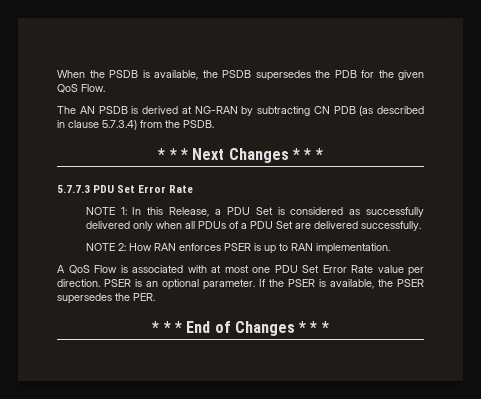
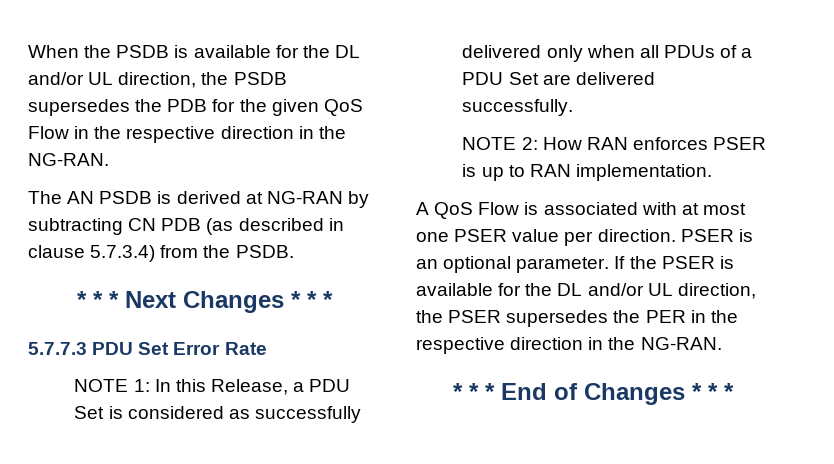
[154,70,198,80] available, -> [193,45,360,58] [28,72,197,88] available for the DL and/or UL direction,
[81,84,105,92] Flow. -> [28,126,346,143] [28,153,109,166] Flow in the respective direction in the NG-RAN.
[274,265,373,273] PDU Set Error Rate -> [454,229,508,242] PSER
[330,279,424,289] [57,293,155,304] available, the PSER supersedes the PER. -> [416,283,756,299] [416,310,738,327] [416,337,722,354] available for the DL and/or UL direction, the PSER supersedes the PER in the respective direction in the NG-RAN.

